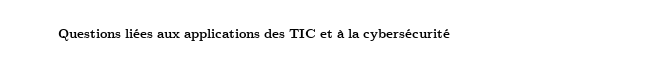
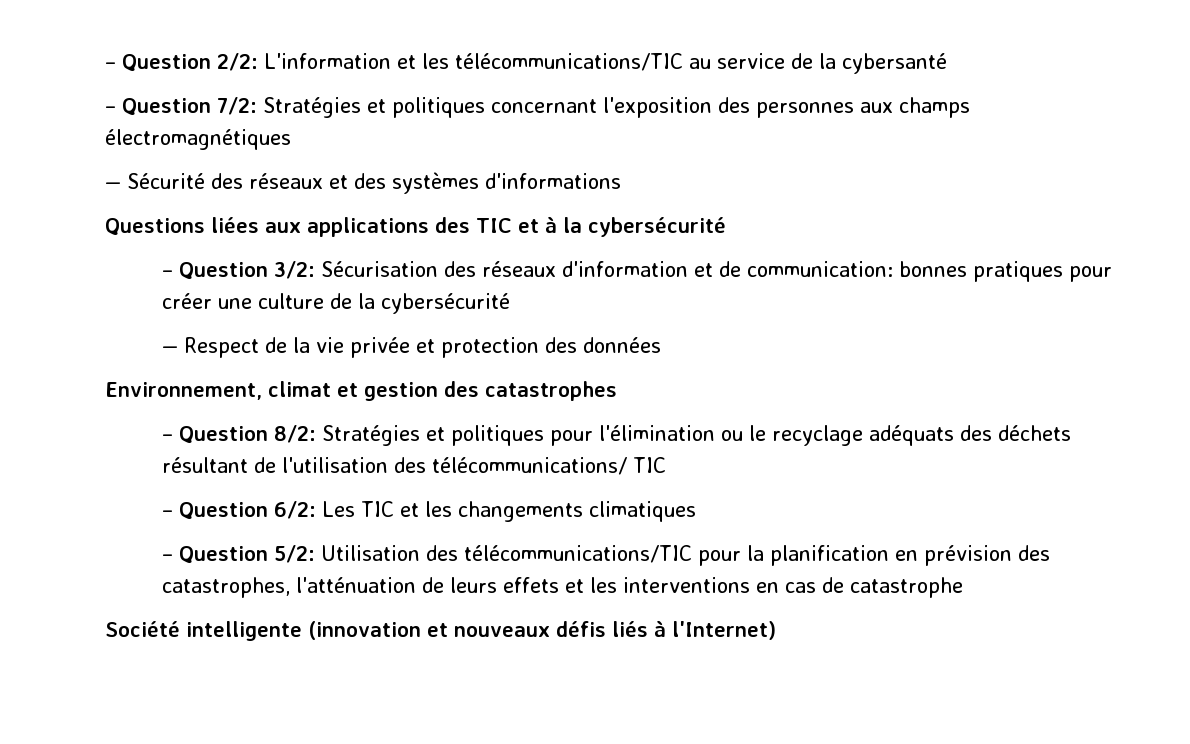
(58, 35) none -> [105,53,947,74] [105,97,970,118] [105,129,291,150] [105,172,621,194] – Question 2/2: L'information et les télécommunications/TIC au service de la cybersanté // – Question 7/2: Stratégies et politiques concernant l'exposition des personnes aux champs électromagnétiques // — Sécurité des réseaux et des systèmes d'informations //
(450, 35) none -> [162,261,1113,282] [162,293,511,314] [162,337,662,358] [105,381,617,401] [162,425,1072,446] [162,457,667,475] [162,501,697,522] [162,545,1051,566] [162,577,964,598] [105,620,776,641] // – Question 3/2: Sécurisation des réseaux d'information et de communication: bonnes pratiques pour créer une culture de la cybersécurité // — Respect de la vie privée et protection des données // Environnement, climat et gestion des catastrophes // – Question 8/2: Stratégies et politiques pour l'élimination ou le recyclage adéquats des déchets résultant de l'utilisation des télécommunications/ TIC // – Question 6/2: Les TIC et les changements climatiques // – Question 5/2: Utilisation des télécommunications/TIC pour la planification en prévision des catastrophes, l'atténuation de leurs effets et les interventions en cas de catastrophe // Société intelligente (innovation et nouveaux défis liés à l'Internet)

